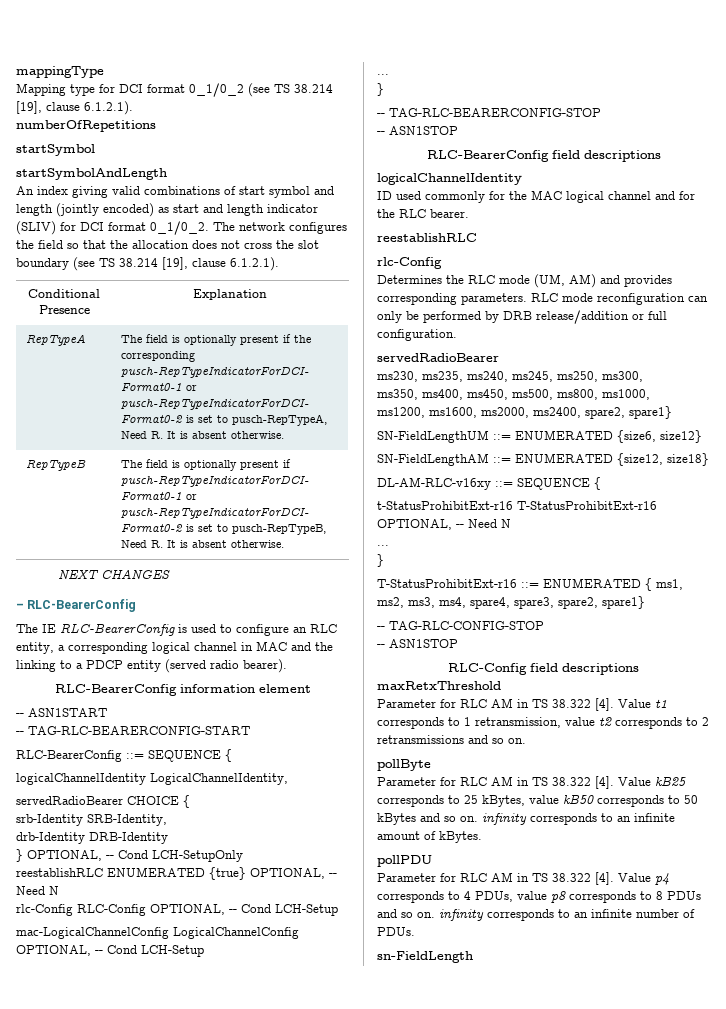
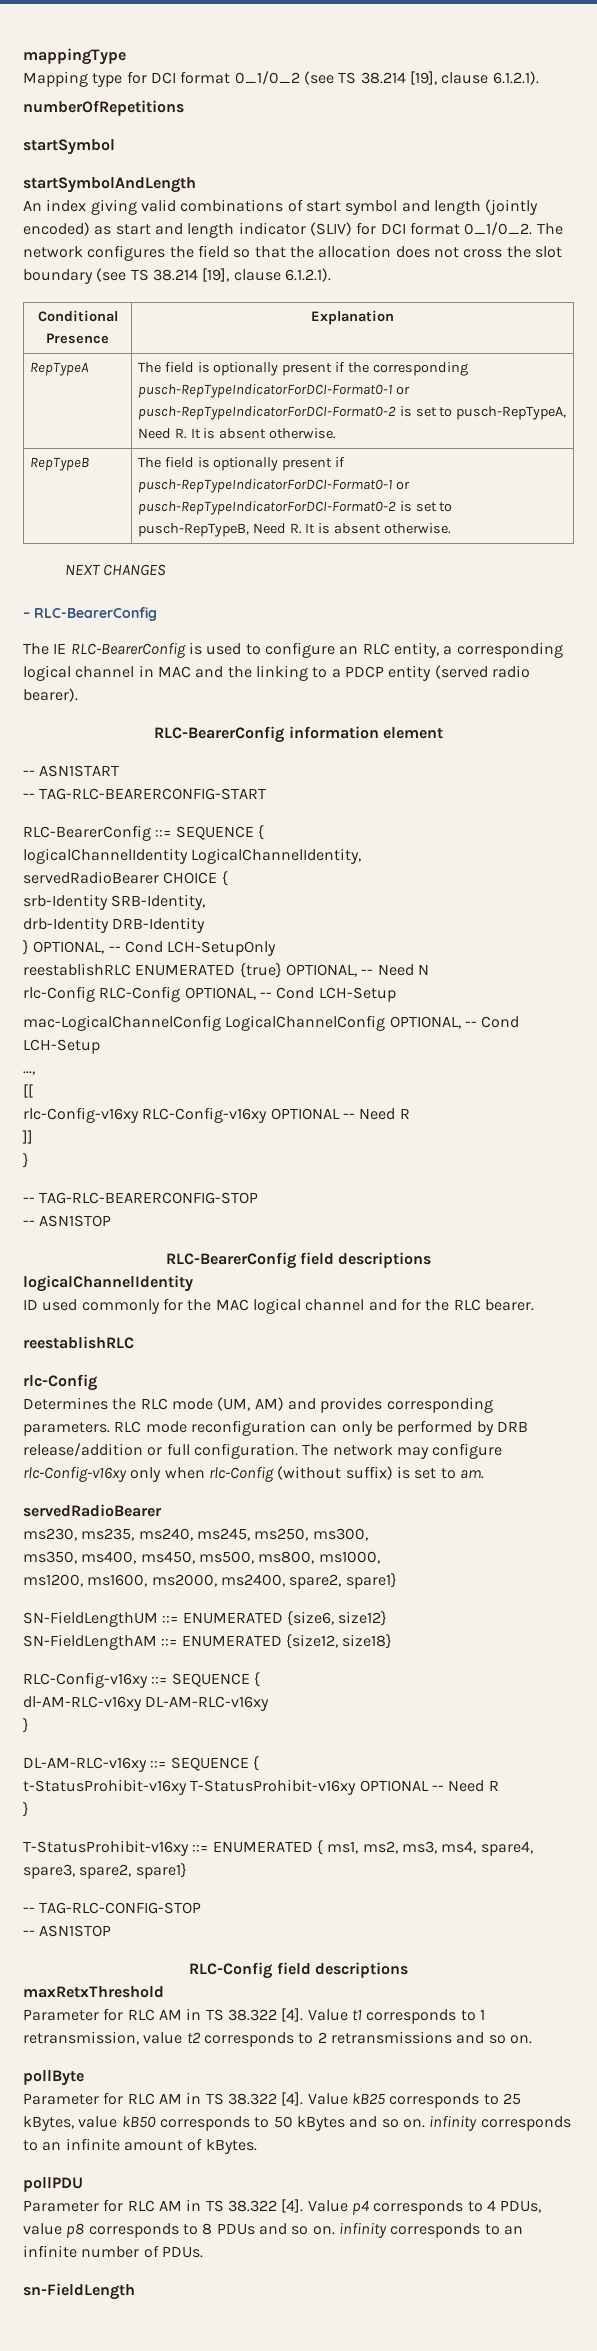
[377,74,389,75] ... -> [23,1071,35,1075] [23,1084,33,1098] [23,1107,410,1123] [22,1130,33,1144] ..., // [[ // rlc-Config-v16xy RLC-Config-v16xy OPTIONAL -- Need R // ]]
(457, 335) none -> [302,1443,503,1459] [23,1466,484,1482] The network may configure rlc-Config-v16xy only when rlc-Config (without suffix) is set to am.
[377,477,601,490] [377,501,657,510] [377,519,511,530] [377,545,389,546] [377,554,384,567] [377,579,517,588] DL-AM-RLC-v16xy ::= SEQUENCE { // t-StatusProhibitExt-r16 T-StatusProhibitExt-r16 OPTIONAL, -- Need N // ... // } // T-StatusProhibitExt-r16 -> [23,1672,260,1688] [23,1696,270,1711] [23,1718,29,1733] [23,1756,259,1772] [23,1779,499,1795] [23,1802,29,1817] [23,1840,189,1856] RLC-Config-v16xy ::= SEQUENCE { // dl-AM-RLC-v16xy DL-AM-RLC-v16xy // } // DL-AM-RLC-v16xy ::= SEQUENCE { // t-StatusProhibit-v16xy T-StatusProhibit-v16xy OPTIONAL -- Need R // } // T-StatusProhibit-v16xy

